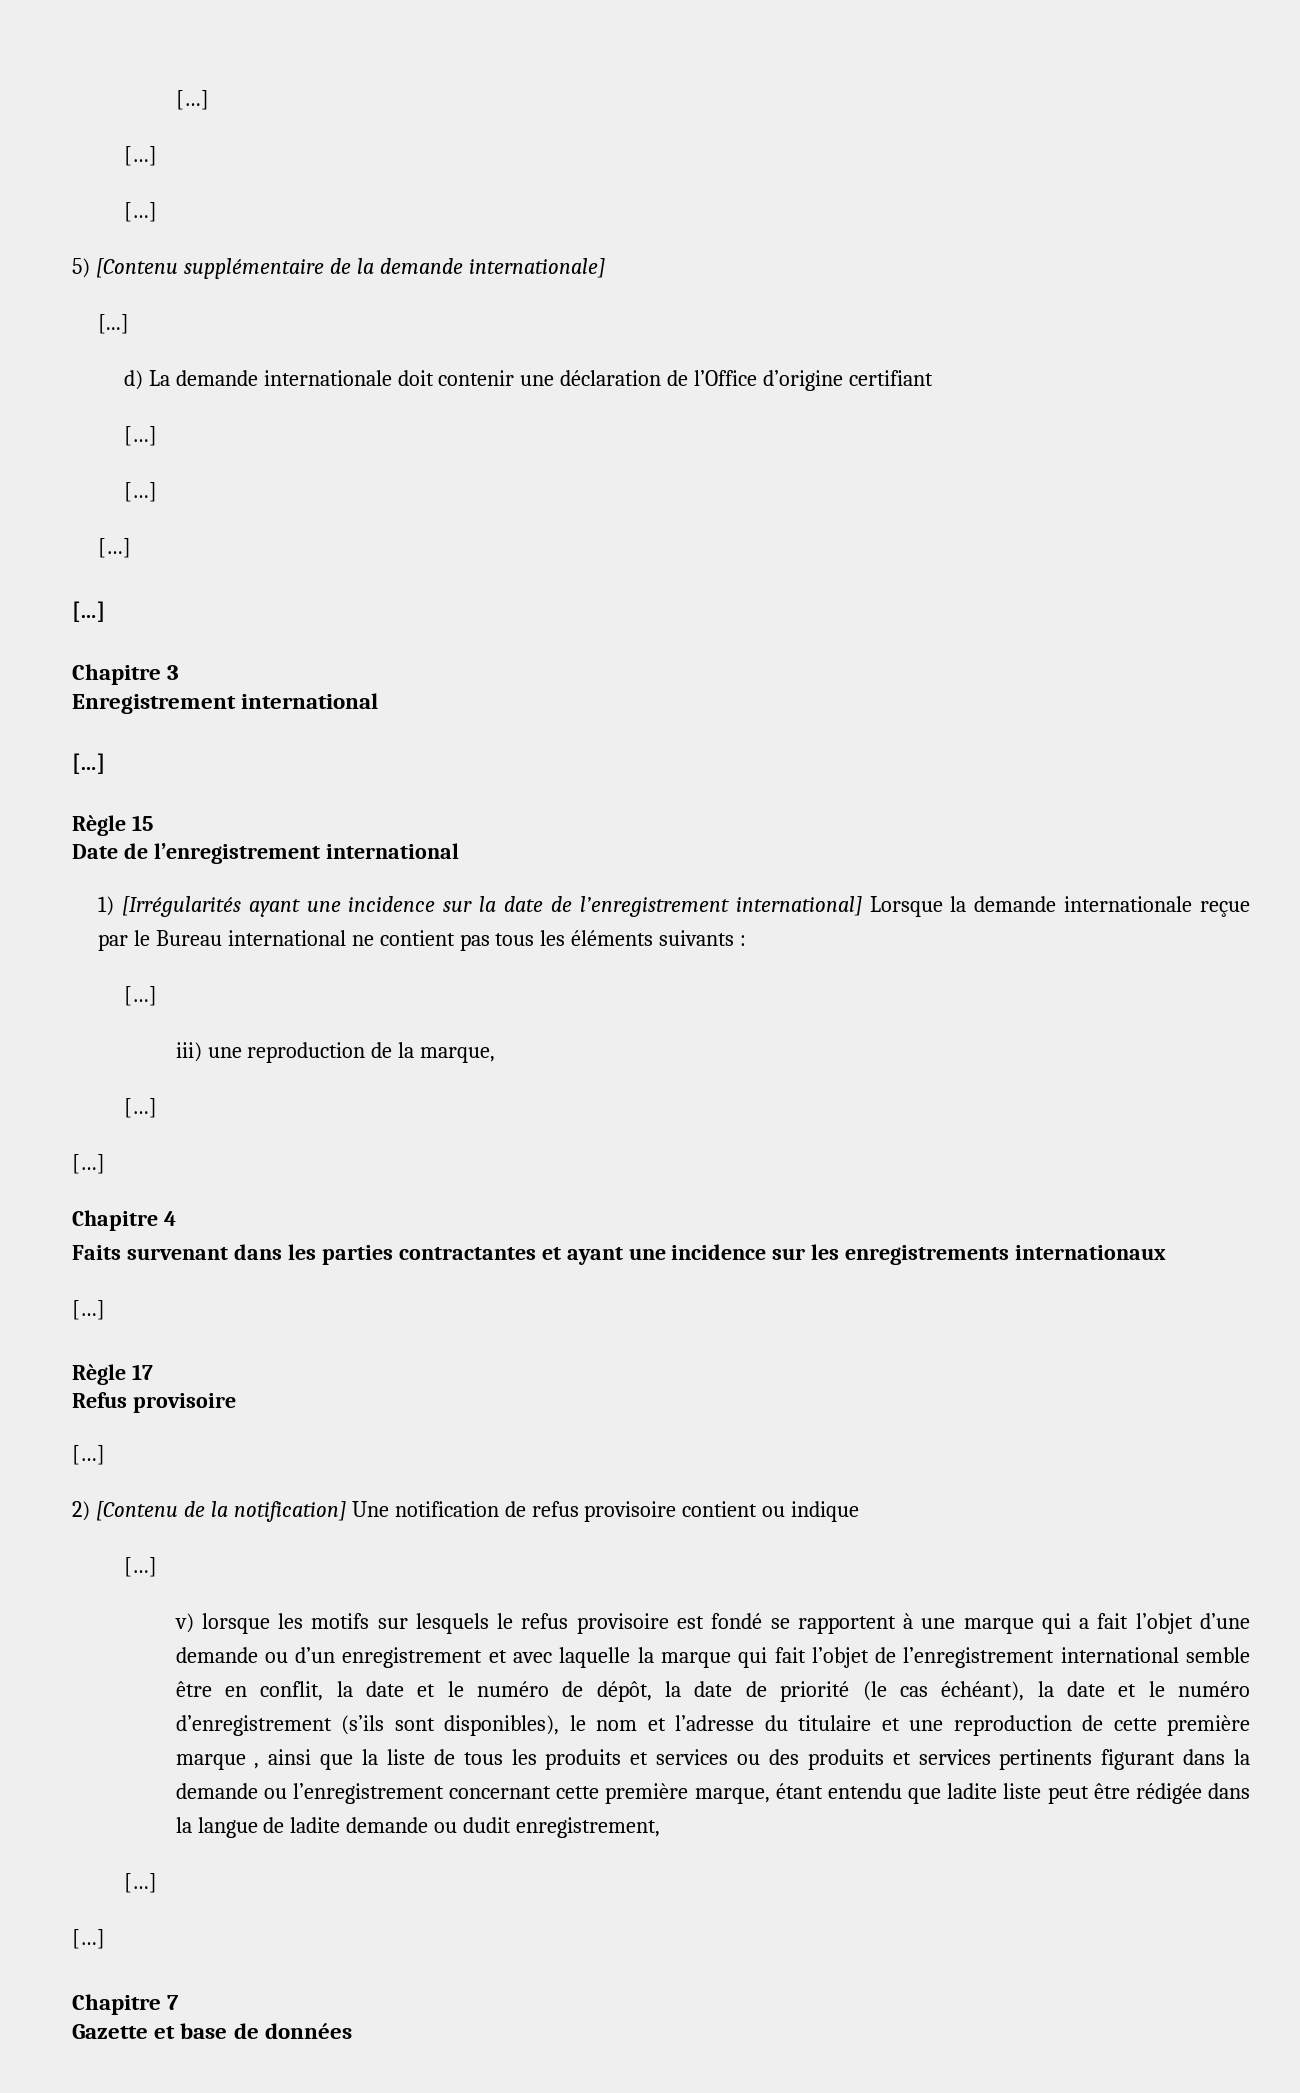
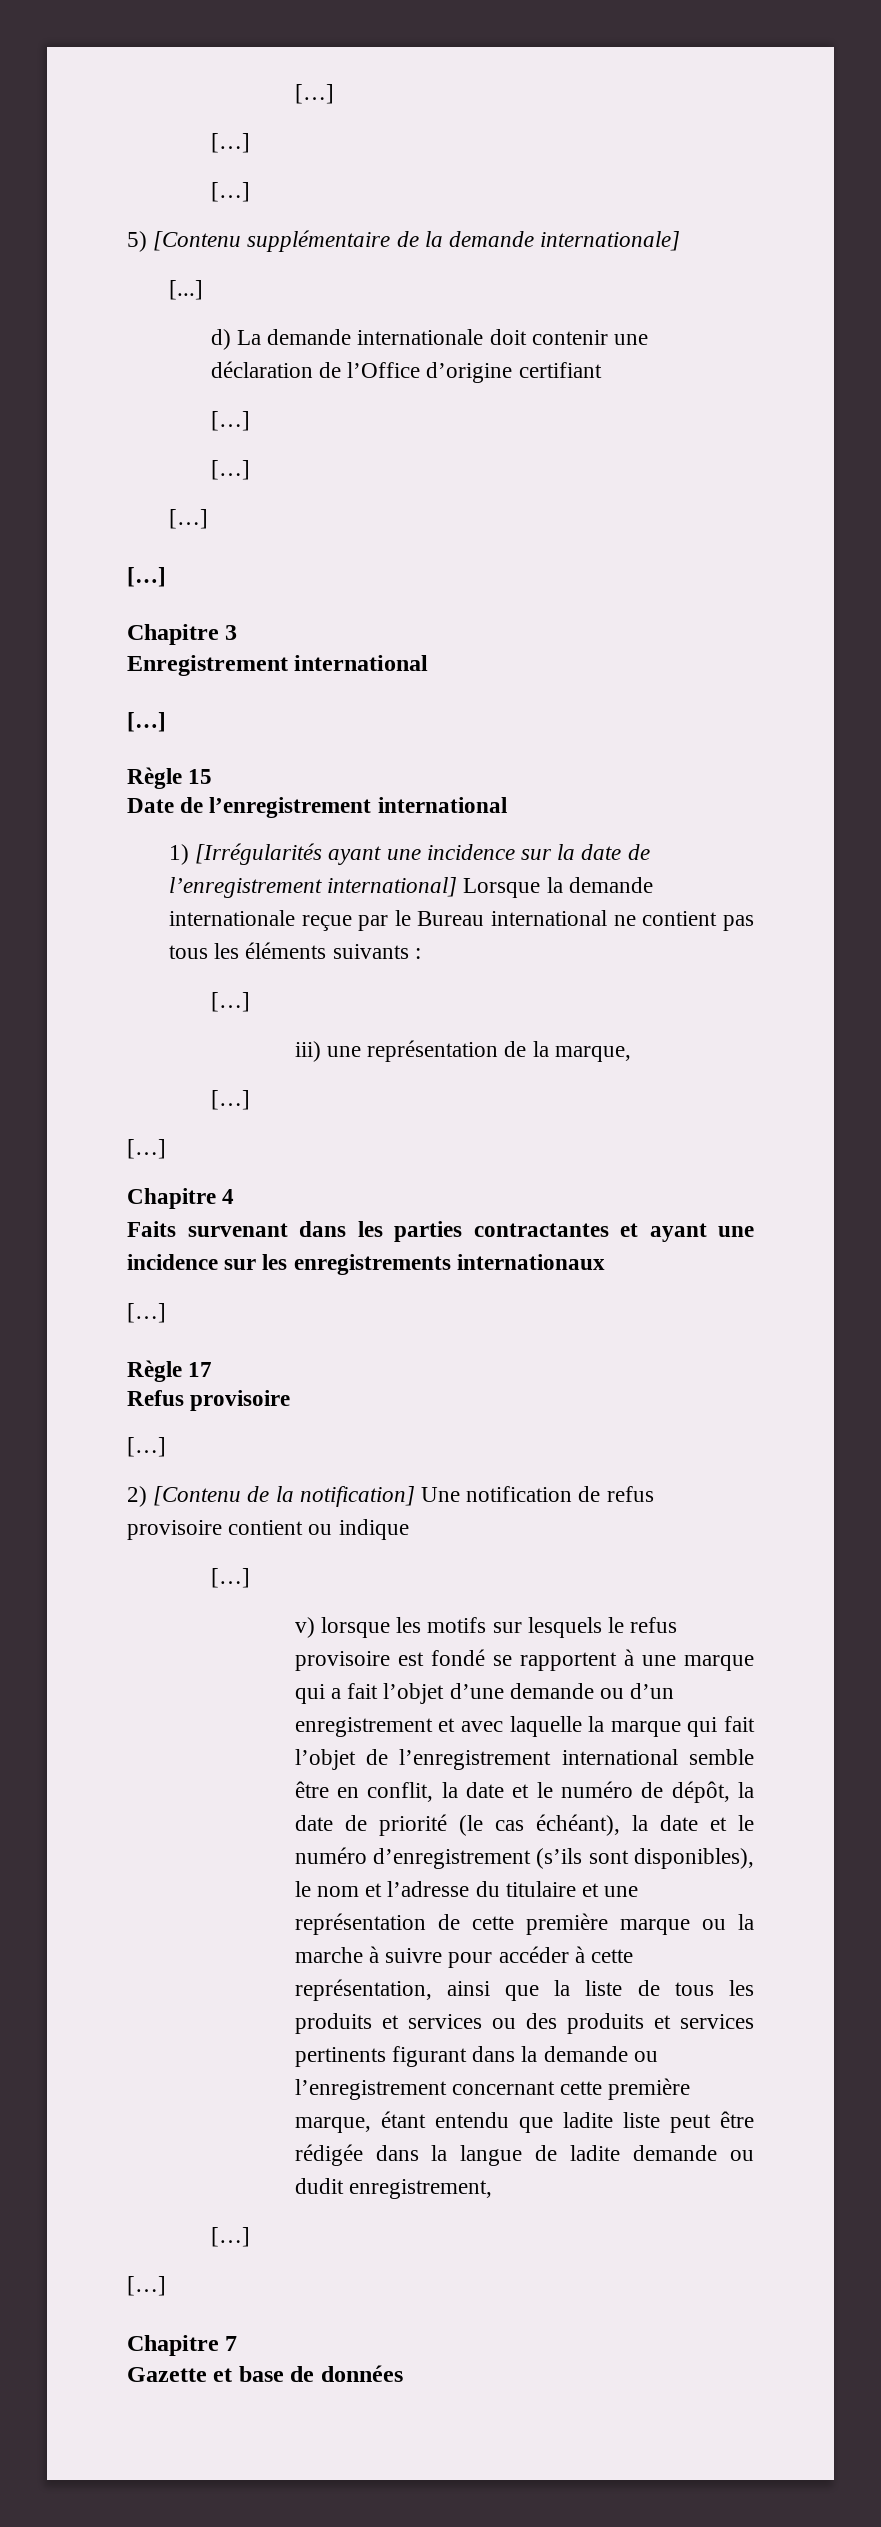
[247,1042,366,1063] reproduction -> [367,1040,499,1062] représentation
[953,1715,1072,1736] reproduction -> [294,1913,426,1935] représentation
[254,1763,260,1769] , -> [701,1914,755,1930] [294,1946,633,1968] [294,1979,432,2001] ou la marche à suivre pour accéder à cette représentation,

